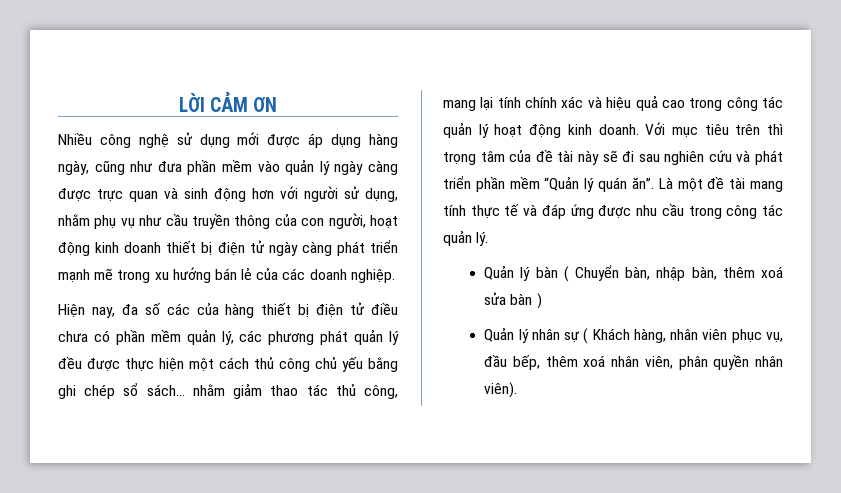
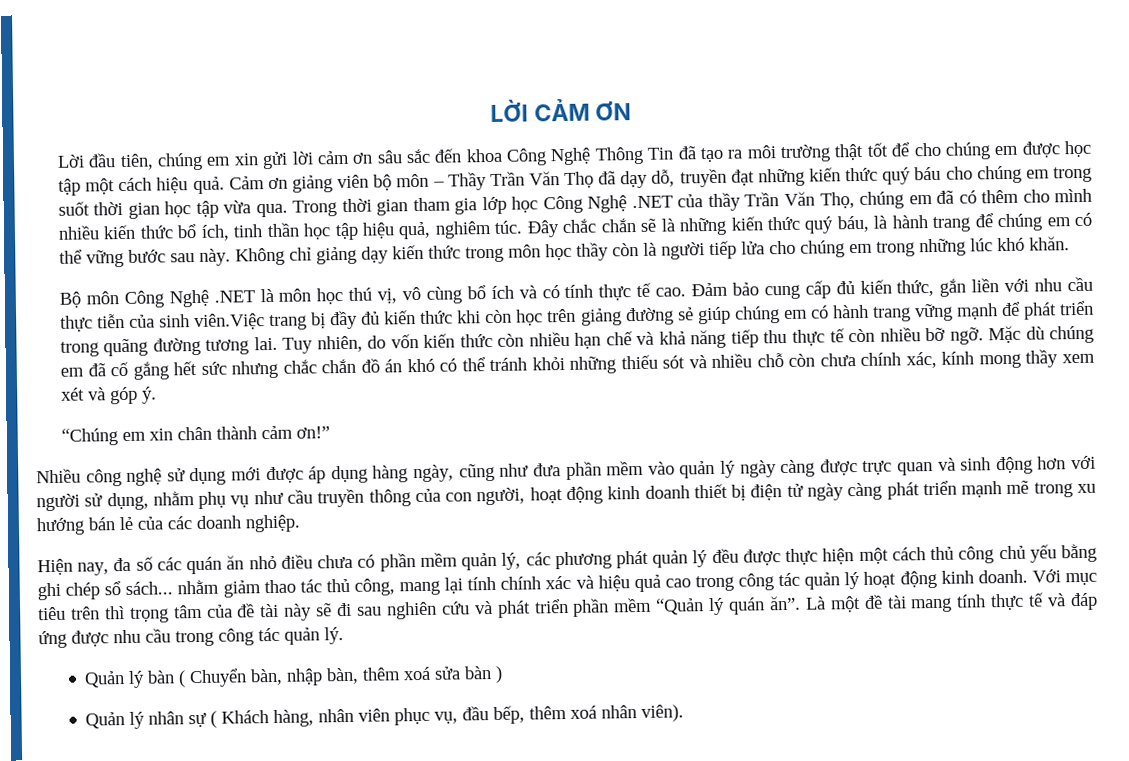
(278, 104) none -> [56,140,1092,171] [57,165,1092,196] [57,188,1092,219] [57,212,1093,241] [58,236,1070,268] [58,276,1093,308] [59,300,1094,332] [59,325,1094,357] [59,349,1096,380] [60,386,157,405] [60,425,330,446] // Lời đầu tiên, chúng em xin gửi lời cảm ơn sâu sắc đến khoa Công Nghệ Thông Tin đã tạo ra môi trường thật tốt để cho chúng em được học tập một cách hiệu quả. Cảm ơn giảng viên bộ môn – Thầy Trần Văn Thọ đã dạy dỗ, truyền đạt những kiến thức quý báu cho chúng em trong suốt thời gian học tập vừa qua. Trong thời gian tham gia lớp học Công Nghệ .NET của thầy Trần Văn Thọ, chúng em đã có thêm cho mình nhiều kiến thức bổ ích, tinh thần học tập hiệu quả, nghiêm túc. Đây chắc chắn sẽ là những kiến thức quý báu, là hành trang để chúng em có thể vững bước sau này. Không chỉ giảng dạy kiến thức trong môn học thầy còn là người tiếp lửa cho chúng em trong những lúc khó khăn. // Bộ môn Công Nghệ .NET là môn học thú vị, vô cùng bổ ích và có tính thực tế cao. Đảm bảo cung cấp đủ kiến thức, gắn liền với nhu cầu thực tiễn của sinh viên.Việc trang bị đầy đủ kiến thức khi còn học trên giảng đường sẻ giúp chúng em có hành trang vững mạnh để phát triển trong quãng đường tương lai. Tuy nhiên, do vốn kiến thức còn nhiều hạn chế và khả năng tiếp thu thực tế còn nhiều bỡ ngỡ. Mặc dù chúng em đã cố gắng hết sức nhưng chắc chắn đồ án khó có thể tránh khỏi những thiếu sót và nhiều chỗ còn chưa chính xác, kính mong thầy xem xét và góp ý. // “Chúng em xin chân thành cảm ơn!”
[196,302,366,318] của hàng thiết bị điện tử -> [186,555,277,575] quán ăn nhỏ
[644,354,783,370] viên, phân quyền nhân -> (638, 712) none

